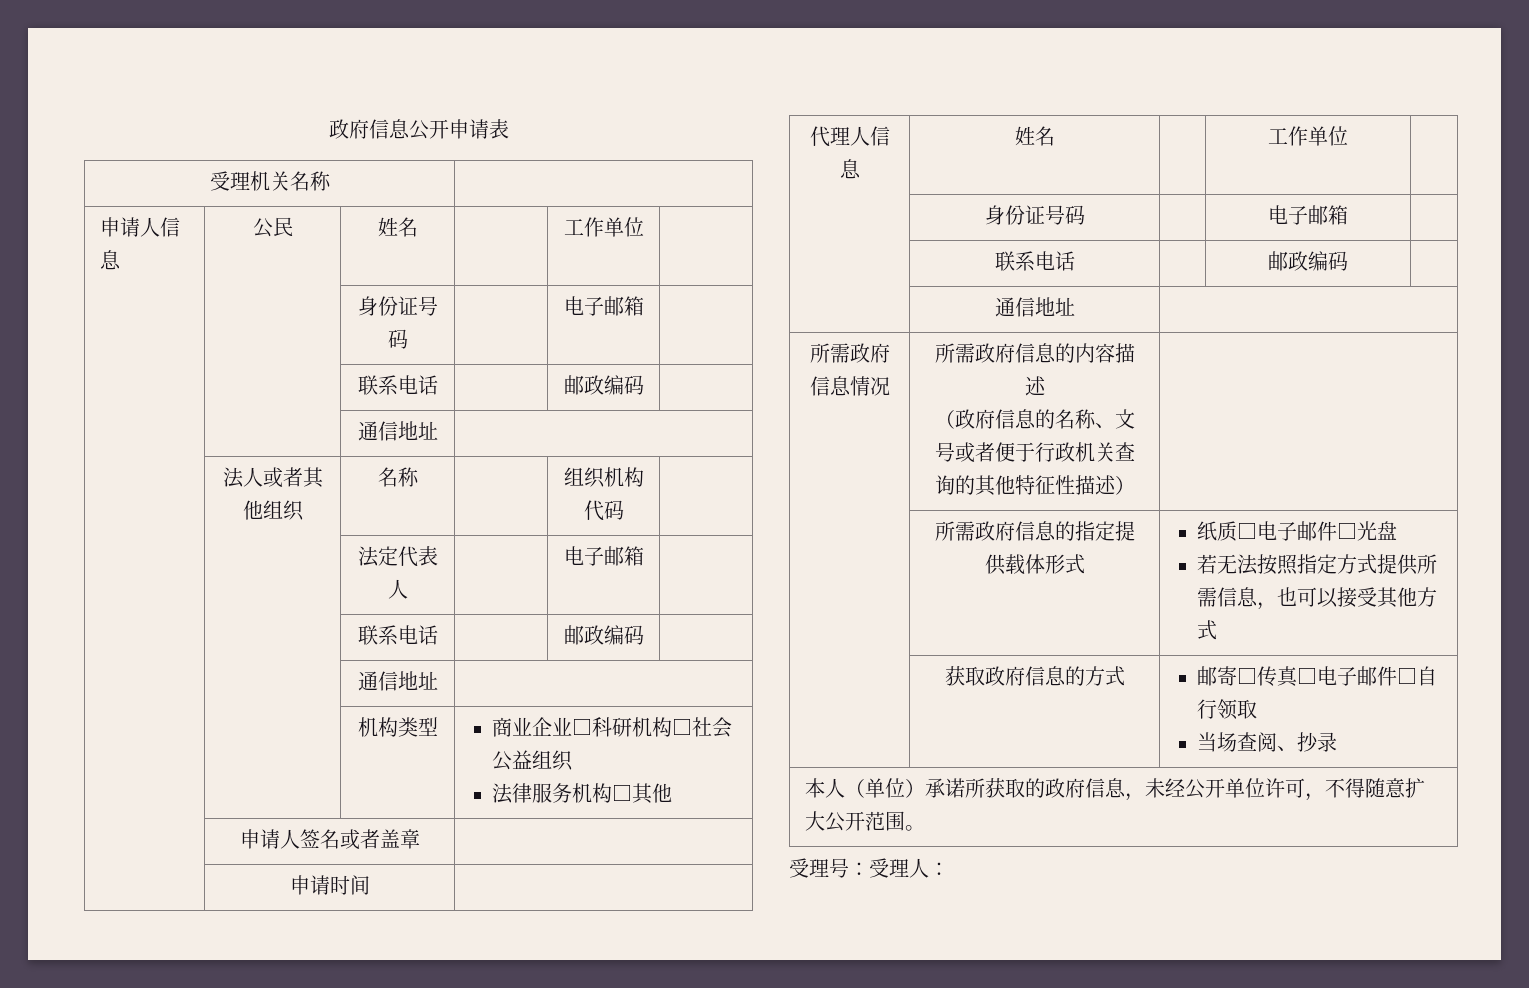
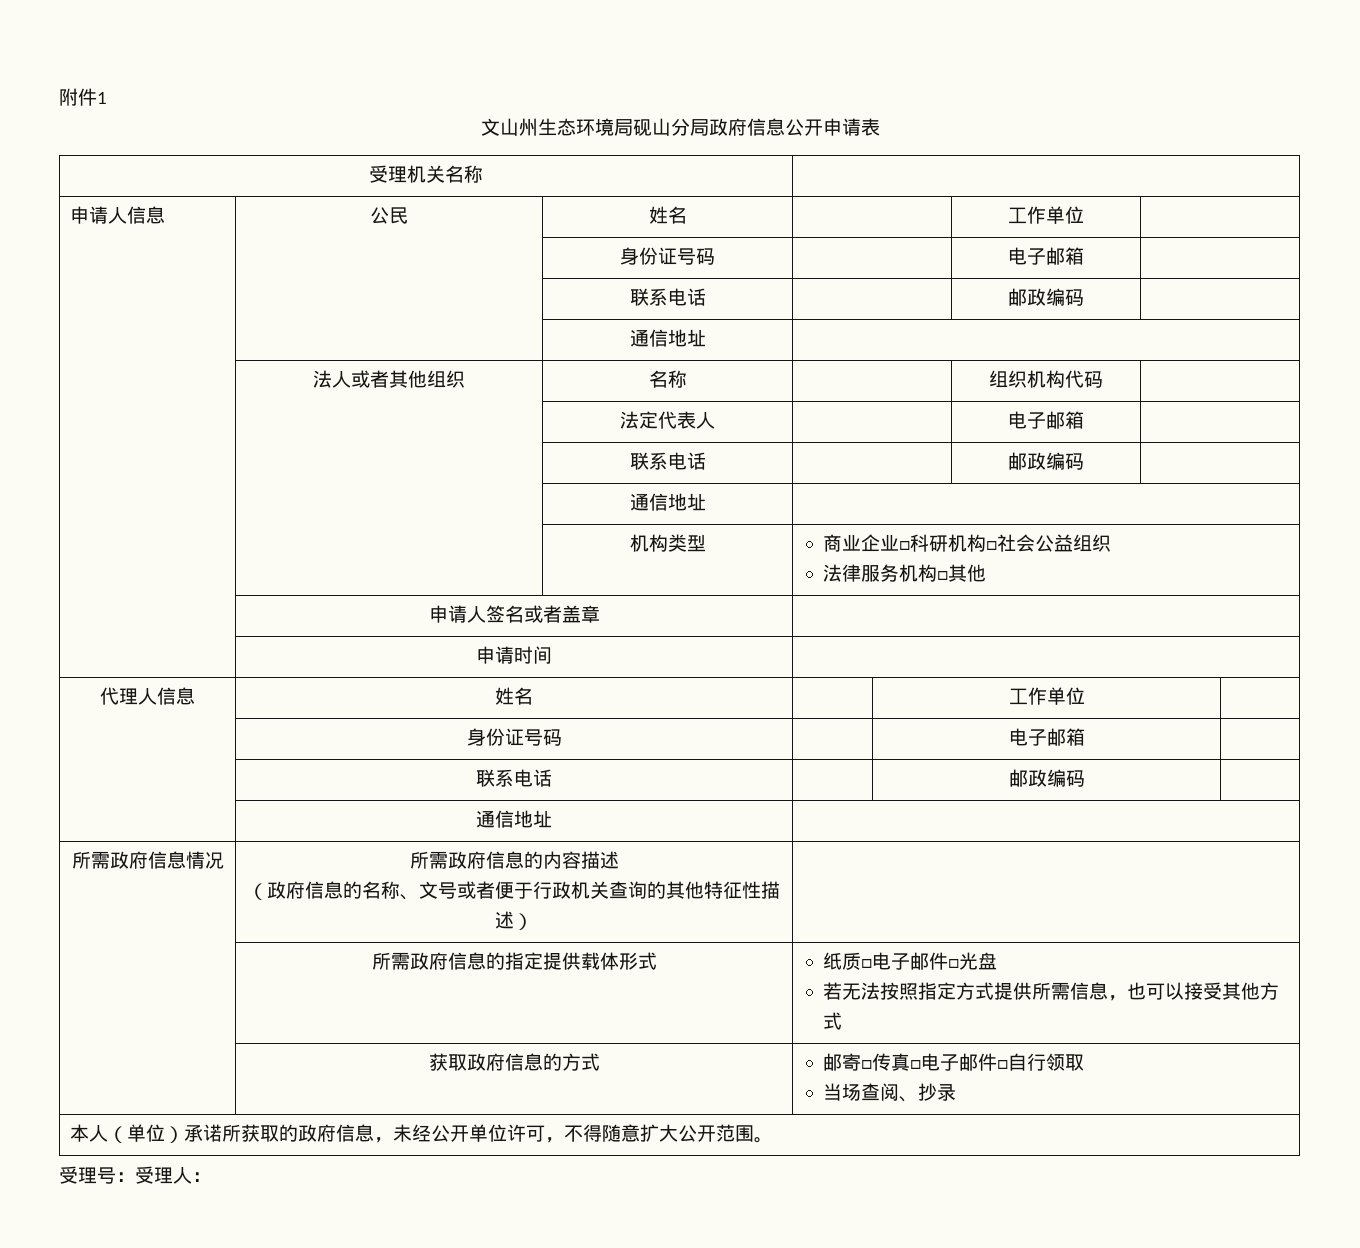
(328, 129) none -> [59,88,107,106] [480,118,709,136] 附件1 // 文山州生态环境局砚山分局

